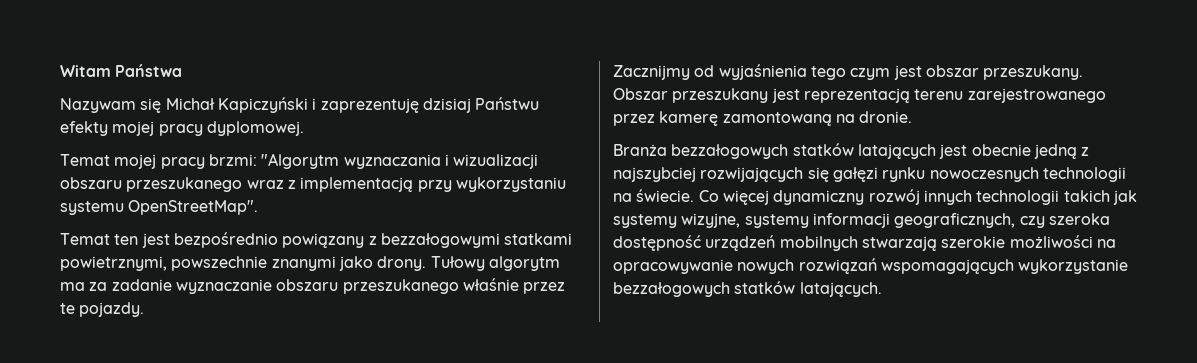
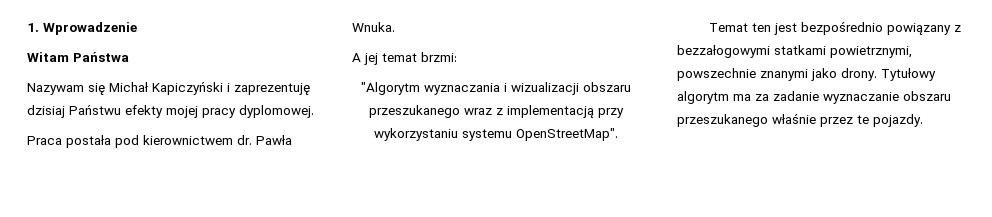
(60, 71) none -> [27,22,137,35] 1. Wprowadzenie //
[60,154,205,169] Temat mojej pracy -> [27,135,292,148] [352,22,395,32] [352,53,417,65] Praca postała pod kierownictwem dr. Pawła Wnuka. // A jej temat
(257, 160) none -> (457, 57) //
[430,256,485,271] Tułowy -> [881,68,936,81] Tytułowy
[613,64,1084,80] [613,88,1106,103] [613,111,913,126] [613,143,1090,159] [613,167,1126,182] [613,189,1137,205] [613,213,1110,228] [613,235,1116,251] [613,258,1129,274] [613,281,882,297] // Zacznijmy od wyjaśnienia tego czym jest obszar przeszukany. Obszar przeszukany jest reprezentacją terenu zarejestrowanego przez kamerę zamontowaną na dronie. // Branża bezzałogowych statków latających jest obecnie jedną z najszybciej rozwijających się gałęzi rynku nowoczesnych technologii na świecie. Co więcej dynamiczny rozwój innych technologii takich jak systemy wizyjne, systemy informacji geograficznych, czy szeroka dostępność urządzeń mobilnych stwarzają szerokie możliwości na opracowywanie nowych rozwiązań wspomagających wykorzystanie bezzałogowych statków latających. -> (923, 120) none

